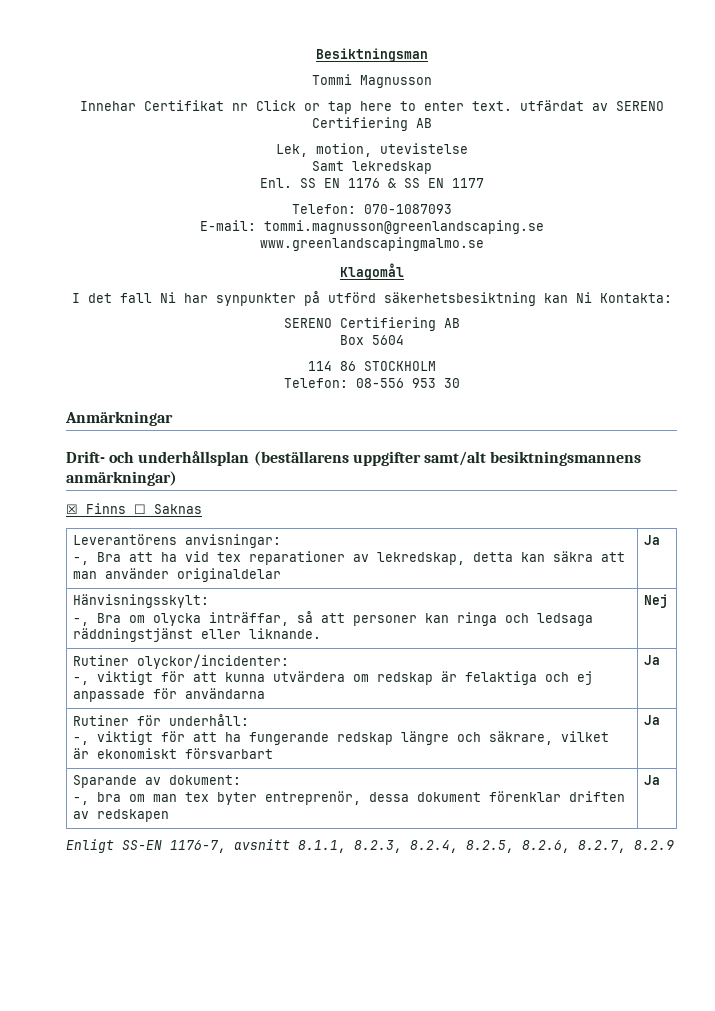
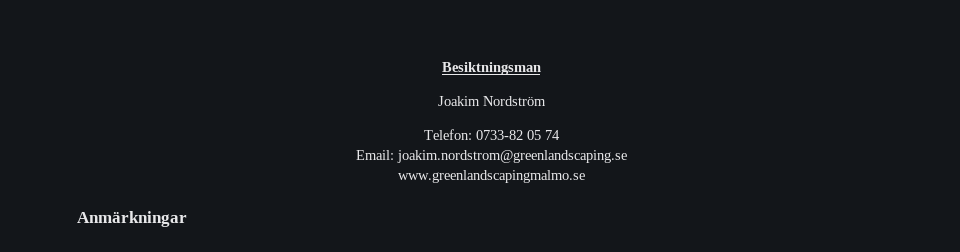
[311,74,432,88] [79,100,664,114] [311,117,432,131] [275,143,468,157] [311,161,432,174] [259,178,484,188] [291,204,452,214] [199,220,544,234] [259,237,484,251] [339,263,404,280] [71,291,672,306] [283,317,460,331] [339,335,404,345] [307,361,436,371] [283,378,460,388] [65,411,173,426] [66,451,642,466] [66,471,177,486] [66,503,202,514] [72,534,281,548] [72,551,625,565] [72,568,281,582] [643,535,660,545] [72,594,209,608] [72,611,593,626] [72,628,321,642] [643,594,668,608] [72,654,289,669] [72,671,593,685] [72,688,265,702] [643,655,660,665] [72,714,249,726] [72,731,609,745] [72,748,273,759] [643,715,660,725] [72,775,241,788] [72,791,625,805] [72,809,169,822] [643,775,660,785] [66,839,674,853] Tommi Magnusson // Innehar Certifikat nr Click or tap here to enter text. utfärdat av SERENO Certifiering AB // Lek, motion, utevistelse // Samt lekredskap // Enl. SS EN 1176 & SS EN 1177 // Telefon: 070-1087093 // E-mail: tommi.magnusson@greenlandscaping.se // www.greenlandscapingmalmo.se // Klagomål // I det fall Ni har synpunkter på utförd säkerhetsbesiktning kan Ni Kontakta: // SERENO Certifiering AB // Box 5604 // 114 86 STOCKHOLM // Telefon: 08-556 953 30 // Anmärkningar // Drift- och underhållsplan (beställarens uppgifter samt/alt besiktningsmannens anmärkningar) // ☒ Finns ☐ Saknas // Leverantörens anvisningar: // -, Bra att ha vid tex reparationer av lekredskap, detta kan säkra att man använder originaldelar | Ja // Hänvisningsskylt: // -, Bra om olycka inträffar, så att personer kan ringa och ledsaga räddningstjänst eller liknande. | Nej // Rutiner olyckor/incidenter: // -, viktigt för att kunna utvärdera om redskap är felaktiga och ej anpassade för användarna | Ja // Rutiner för underhåll: // -, viktigt för att ha fungerande redskap längre och säkrare, vilket är ekonomiskt försvarbart | Ja // Sparande av dokument: // -, bra om man tex byter entreprenör, dessa dokument förenklar driften av redskapen | Ja // Enligt SS-EN 1176-7, avsnitt 8.1.1, 8.2.3, 8.2.4, 8.2.5, 8.2.6, 8.2.7, 8.2.9 -> [437,96,546,106] [423,129,560,140] [355,150,627,163] [397,170,585,183] [77,211,187,227] Joakim Nordström // Telefon: 0733-82 05 74 // Email: joakim.nordstrom@greenlandscaping.se // www.greenlandscapingmalmo.se // Anmärkningar

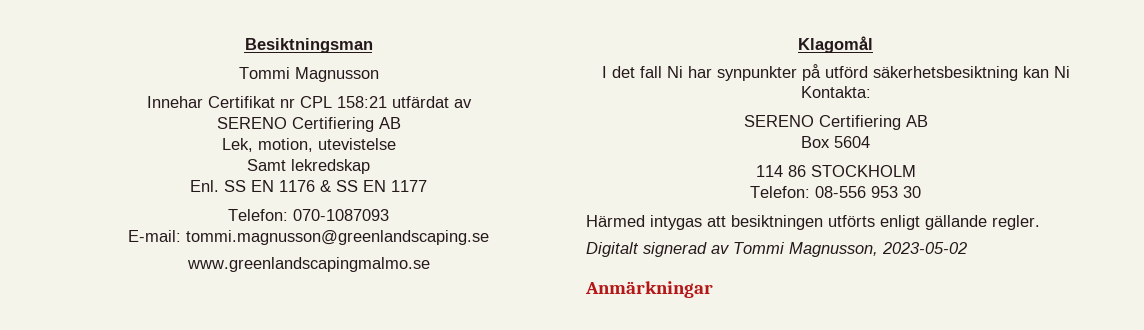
[437,96,546,106] [423,129,560,140] [355,150,627,163] [397,170,585,183] Joakim Nordström // Telefon: 0733-82 05 74 // Email: joakim.nordstrom@greenlandscaping.se // www.greenlandscapingmalmo.se -> [238,67,379,82] [146,96,472,108] [216,117,401,132] [221,138,396,152] [247,159,370,174] [190,180,427,192] [228,209,389,221] [128,230,489,245] [186,257,430,272] [798,36,873,53] [601,64,1070,81] [800,86,871,98] [743,115,928,130] [801,136,870,148] [755,165,916,177] [750,186,921,198] [586,215,1040,230] [586,242,967,257] Tommi Magnusson // Innehar Certifikat nr CPL 158:21 utfärdat av // SERENO Certifiering AB // Lek, motion, utevistelse // Samt lekredskap // Enl. SS EN 1176 & SS EN 1177 // Telefon: 070-1087093 // E-mail: tommi.magnusson@greenlandscaping.se // www.greenlandscapingmalmo.se // Klagomål // I det fall Ni har synpunkter på utförd säkerhetsbesiktning kan Ni Kontakta: // SERENO Certifiering AB // Box 5604 // 114 86 STOCKHOLM // Telefon: 08-556 953 30 // Härmed intygas att besiktningen utförts enligt gällande regler. // Digitalt signerad av Tommi Magnusson, 2023-05-02

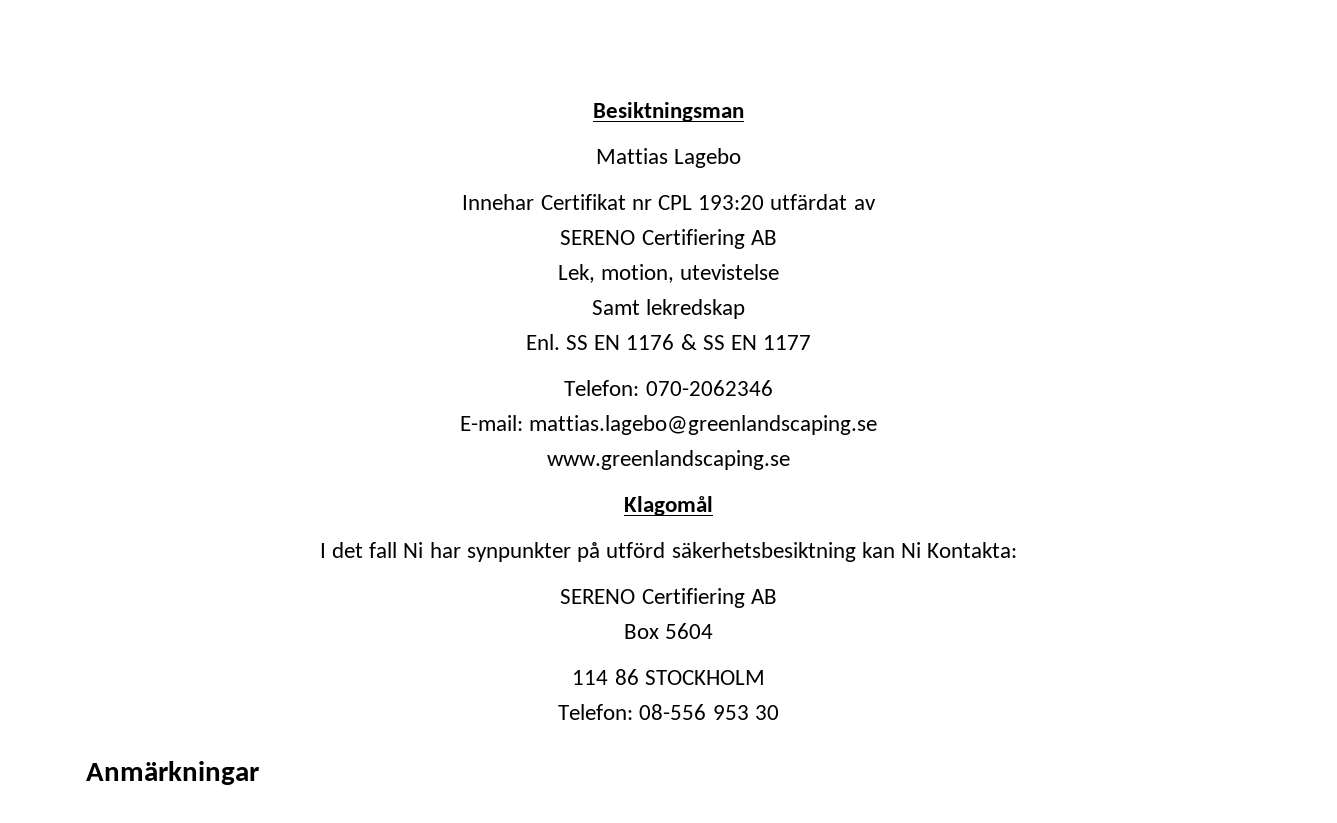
[238,67,379,82] Tommi Magnusson -> [595,148,742,168] Mattias Lagebo
[336,96,387,108] 158:21 -> [698,195,765,210] 193:20
[293,209,389,221] 070-1087093 -> [645,380,773,396] 070-2062346
[186,230,489,245] [186,257,430,272] tommi.magnusson@greenlandscaping.se // www.greenlandscapingmalmo.se -> [529,415,878,435] [547,450,790,470] mattias.lagebo@greenlandscaping.se // www.greenlandscaping.se
[586,215,1040,230] [586,242,967,257] // Härmed intygas att besiktningen utförts enligt gällande regler. // Digitalt signerad av Tommi Magnusson, 2023-05-02 -> (779, 712) none

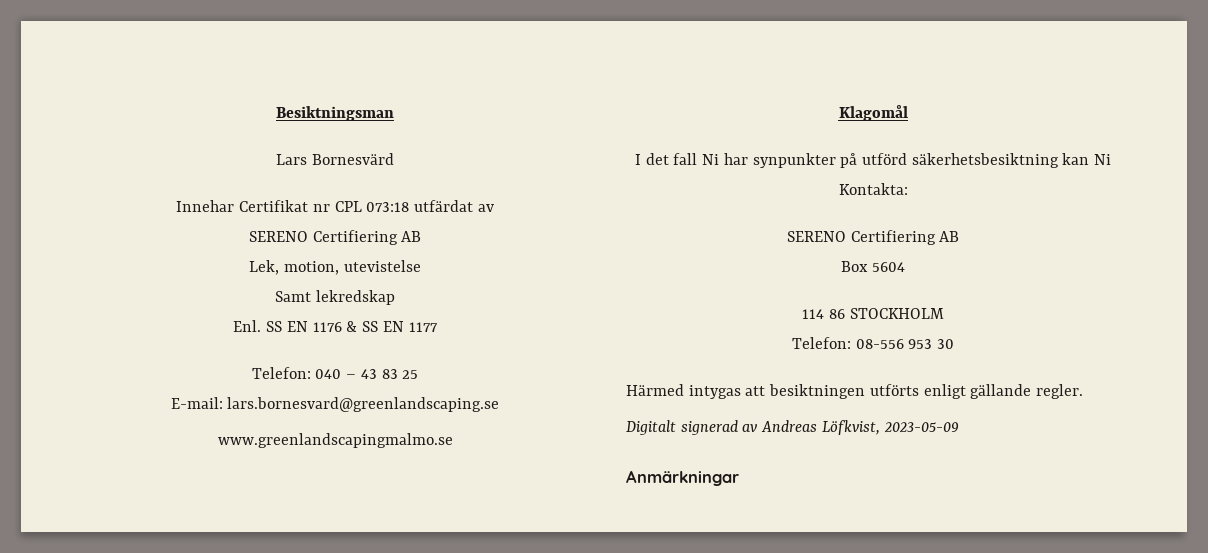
[595,148,742,168] Mattias Lagebo -> [276,153,394,165] Lars Bornesvärd
[698,195,765,210] 193:20 -> [366,202,410,212] 073:18
[645,380,773,396] 070-2062346 -> [315,369,419,379] 040 – 43 83 25
[529,415,878,435] [547,450,790,470] mattias.lagebo@greenlandscaping.se // www.greenlandscaping.se -> [227,397,500,412] [217,433,453,448] lars.bornesvard@greenlandscaping.se // www.greenlandscapingmalmo.se
(779, 712) none -> [626,384,1084,399] [626,420,959,435] // Härmed intygas att besiktningen utförts enligt gällande regler. // Digitalt signerad av Andreas Löfkvist, 2023-05-09

